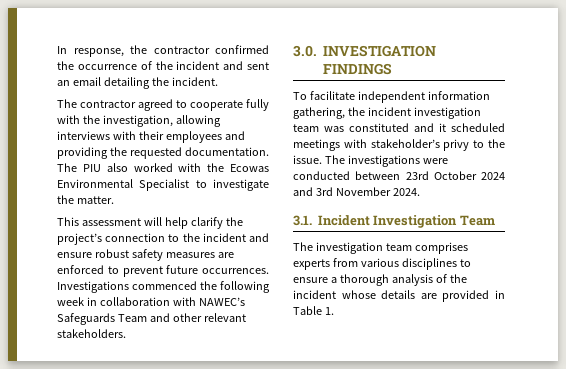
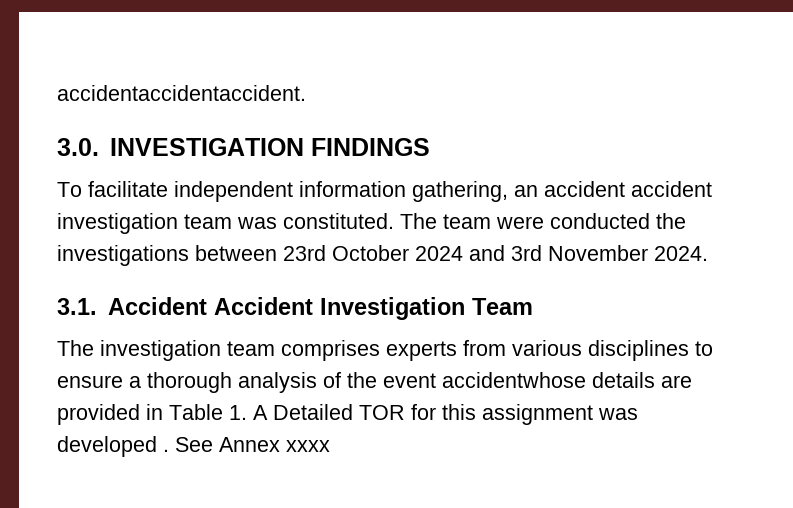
[57,45,269,57] [57,61,269,70] [57,77,218,89] [57,99,269,111] [57,115,221,127] [57,131,245,143] [57,147,269,159] [57,163,269,172] [57,179,269,191] [57,195,114,204] [57,217,243,229] [57,233,269,245] [57,249,234,261] [57,265,269,277] [57,281,270,293] [57,297,245,306] [57,313,246,325] [57,329,126,338] In response, the contractor confirmed the occurrence of the incident and sent an email detailing the incident. // The contractor agreed to cooperate fully with the investigation, allowing interviews with their employees and providing the requested documentation. The PIU also worked with the Ecowas Environmental Specialist to investigate the matter. // This assessment will help clarify the project’s connection to the incident and ensure robust safety measures are enforced to prevent future occurrences. Investigations commenced the following week in collaboration with NAWEC’s Safeguards Team and other relevant stakeholders. -> [57,85,306,101] accidentaccidentaccident.
[347,107,481,119] [293,123,505,132] [293,139,506,151] [293,155,448,167] [293,171,350,180] the incident investigation team was constituted and it scheduled meetings with stakeholder’s privy to the issue. The investigations were conducted -> [514,181,712,197] [57,213,686,234] [57,245,189,266] an accident accident investigation team was constituted. The team were conducted the investigations
[317,215,370,226] Incident -> [107,297,313,315] Accident Accident
[293,290,376,299] incident whose -> [383,372,586,388] event accidentwhose
(334, 311) none -> [253,404,638,425] [57,436,330,457] A Detailed TOR for this assignment was developed . See Annex xxxx

